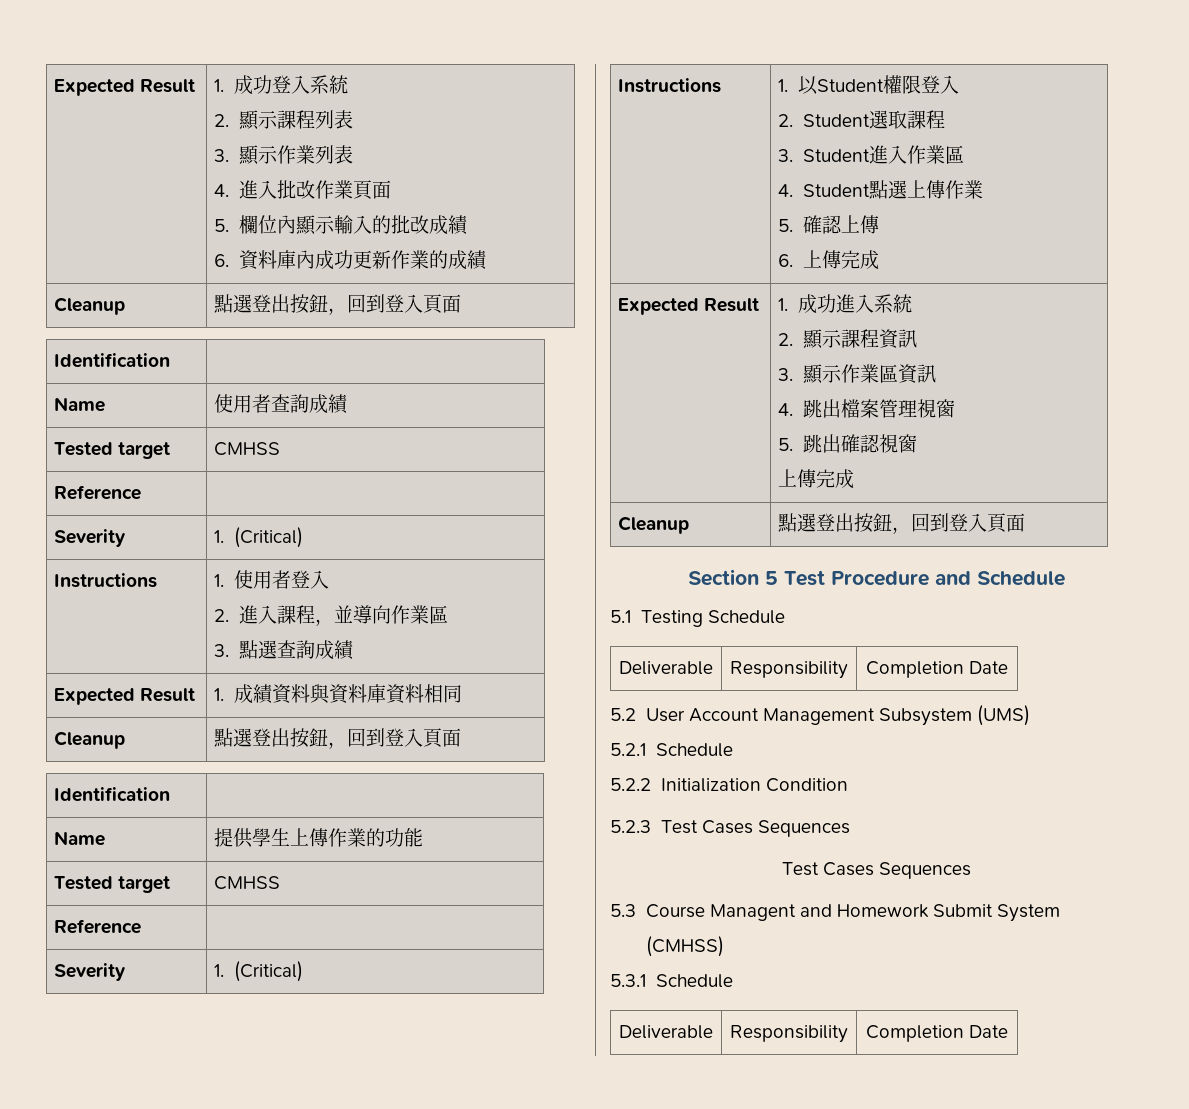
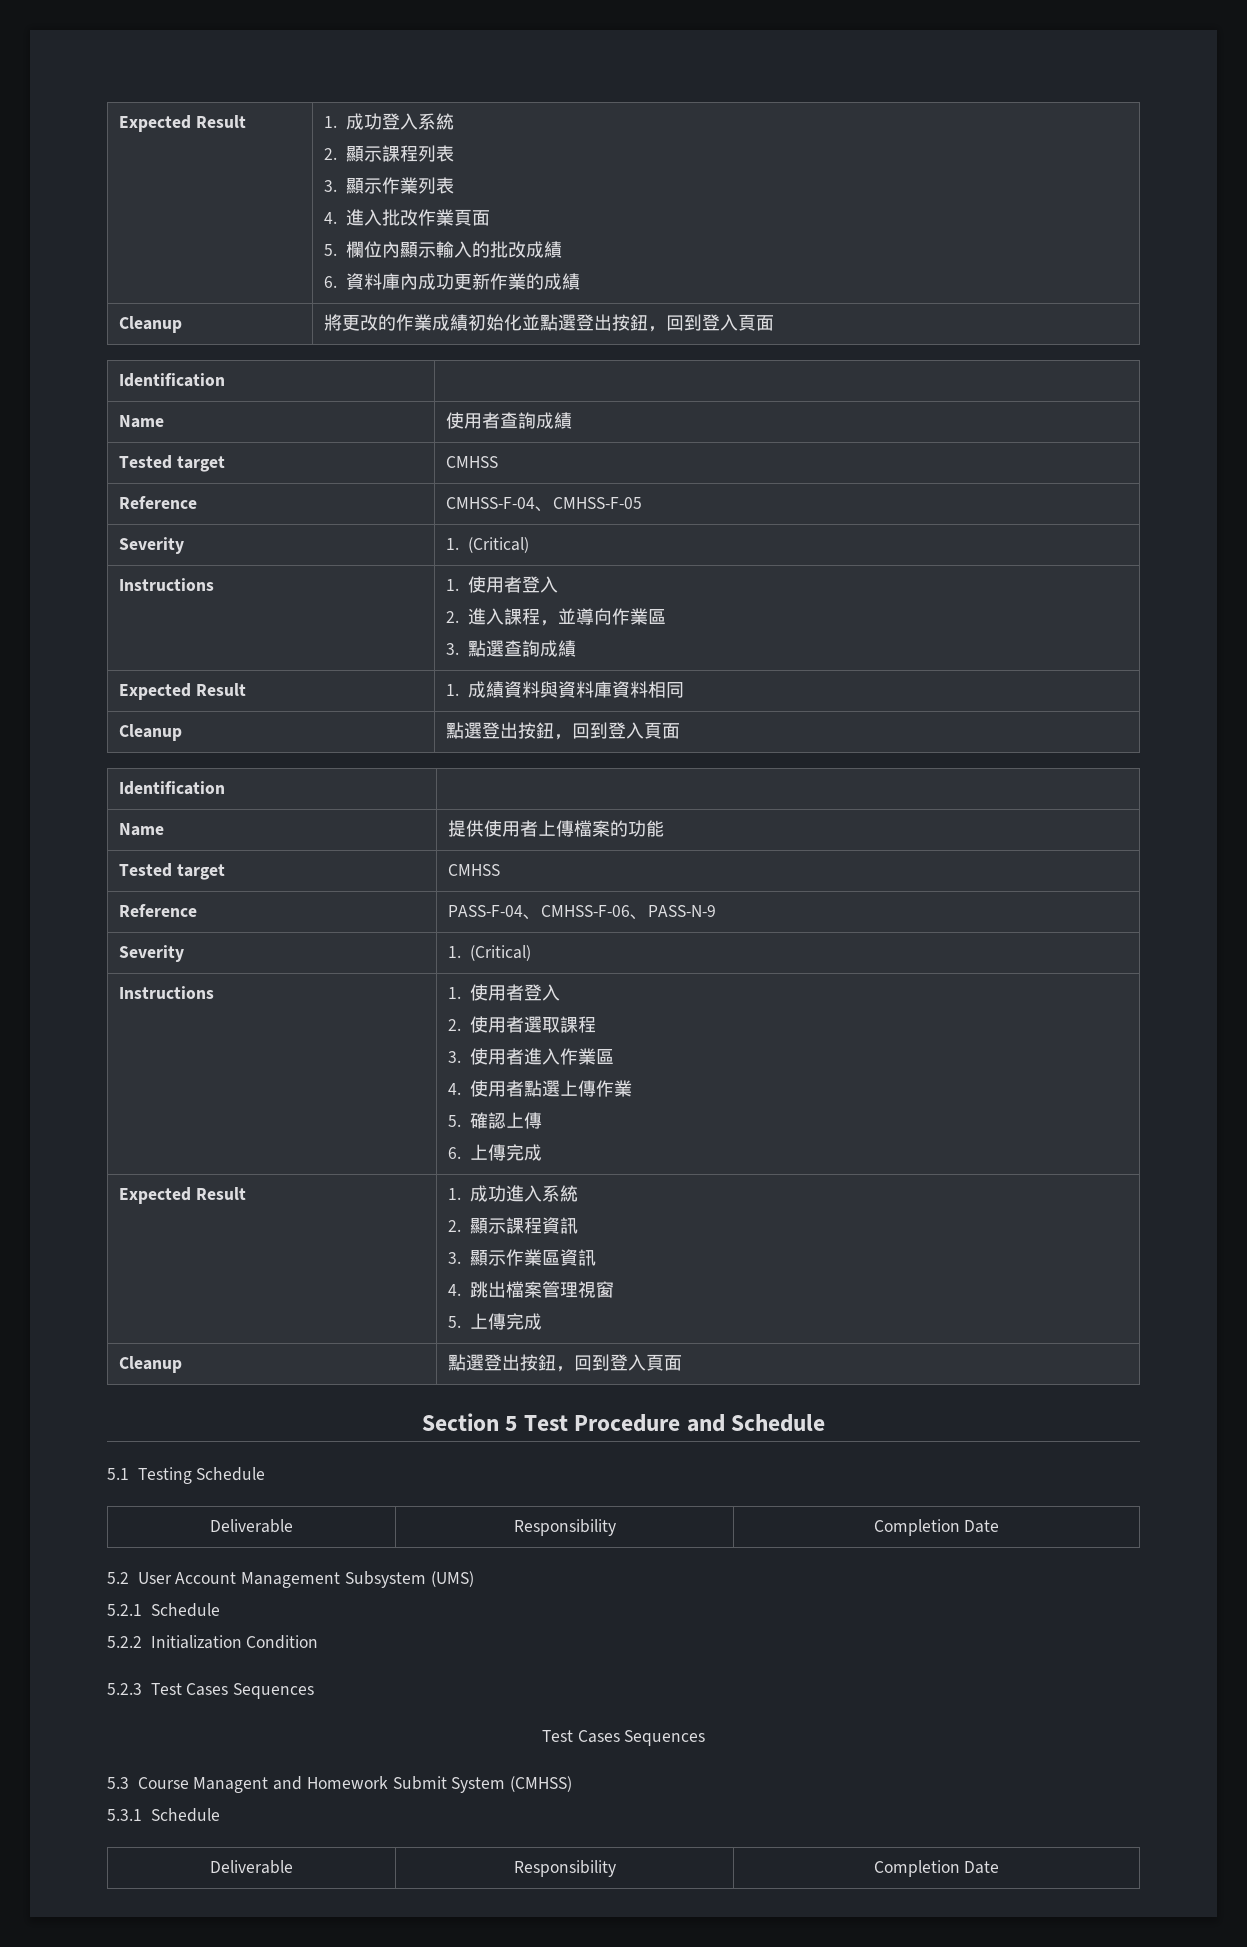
(126, 306) none -> [324,314,541,331] 將更改的作業成績初始化並
(142, 492) none -> [446,497,643,512] CMHSS-F-04、CMHSS-F-05
[252,828,367,847] 學生上傳作業 -> [484,820,611,837] 使用者上傳檔案
[54,963,126,981] [214,961,303,982] [618,78,722,93] [778,75,959,95] [778,114,870,127] // Severity | 1. (Critical) // Instructions | 1.以Student權限登入 // 2. Student -> [448,905,717,920] [119,945,185,962] [448,945,531,961] [119,986,215,999] [448,984,560,1001] [448,1016,524,1033] PASS-F-04、CMHSS-F-06、PASS-N-9 // Severity | 1. (Critical) // Instructions | 1.使用者登入 // 2.使用者
[802,149,870,162] Student -> [469,1048,524,1065] 使用者
[802,184,870,197] Student -> [469,1080,524,1097] 使用者
[802,434,917,453] 跳出確認視窗 // -> (462, 1322) none

